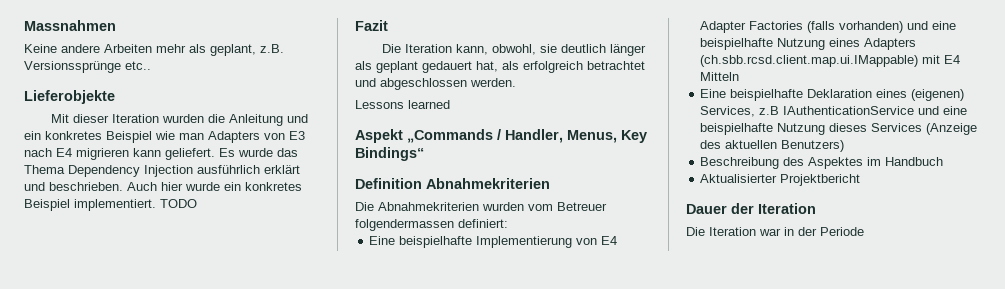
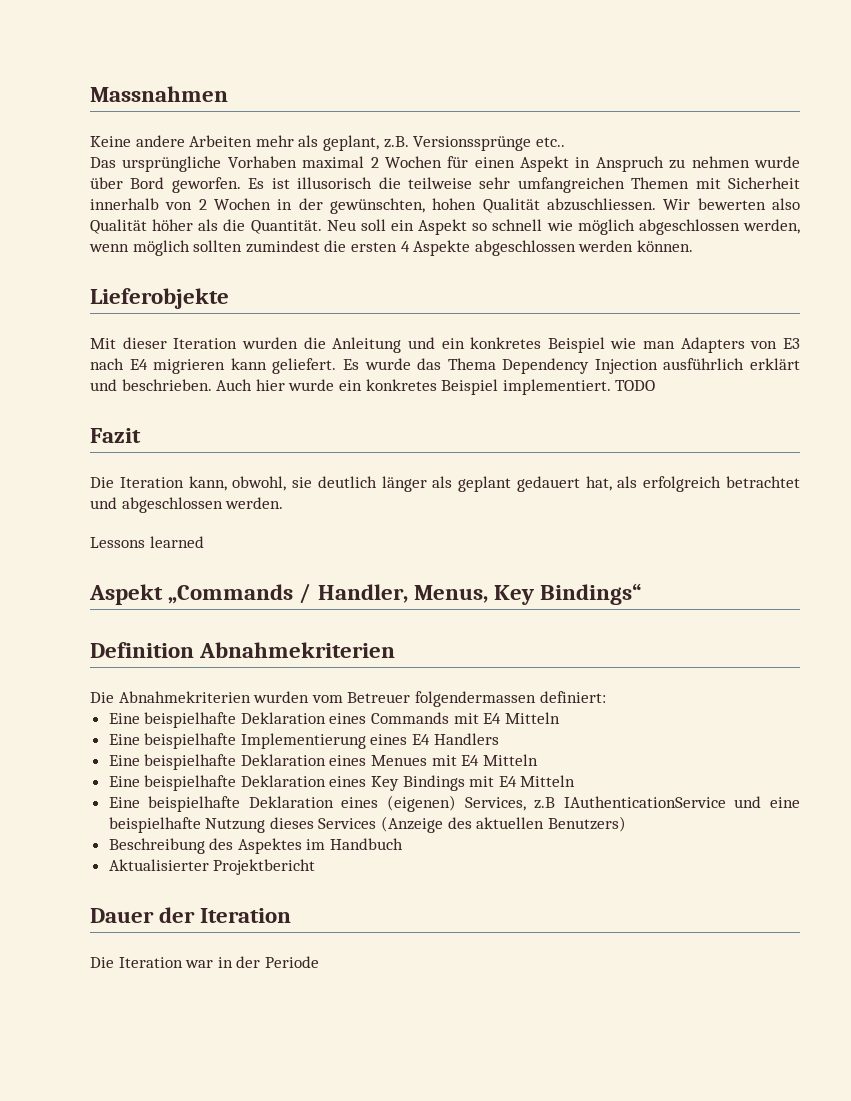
(151, 65) none -> [90,156,800,172] [90,177,800,193] [90,198,801,214] [90,219,800,235] [89,240,693,256] // Das ursprüngliche Vorhaben maximal 2 Wochen für einen Aspekt in Anspruch zu nehmen wurde über Bord geworfen. Es ist illusorisch die teilweise sehr umfangreichen Themen mit Sicherheit innerhalb von 2 Wochen in der gewünschten, hohen Qualität abzuschliessen. Wir bewerten also Qualität höher als die Quantität. Neu soll ein Aspekt so schnell wie möglich abgeschlossen werden, wenn möglich sollten zumindest die ersten 4 Aspekte abgeschlossen werden können.
[476,236,618,248] [700,21,957,33] [700,38,917,50] [700,55,919,67] Implementierung von E4 Adapter Factories (falls vorhanden) und eine beispielhafte Nutzung eines Adapters (ch.sbb.rcsd.client.map.ui.IMappable) -> [240,712,560,724] [108,733,499,749] [108,754,538,770] [108,775,465,791] Deklaration eines Commands mit E4 Mitteln // Eine beispielhafte Implementierung eines E4 Handlers // Eine beispielhafte Deklaration eines Menues mit E4 Mitteln // Eine beispielhafte Deklaration eines Key Bindings

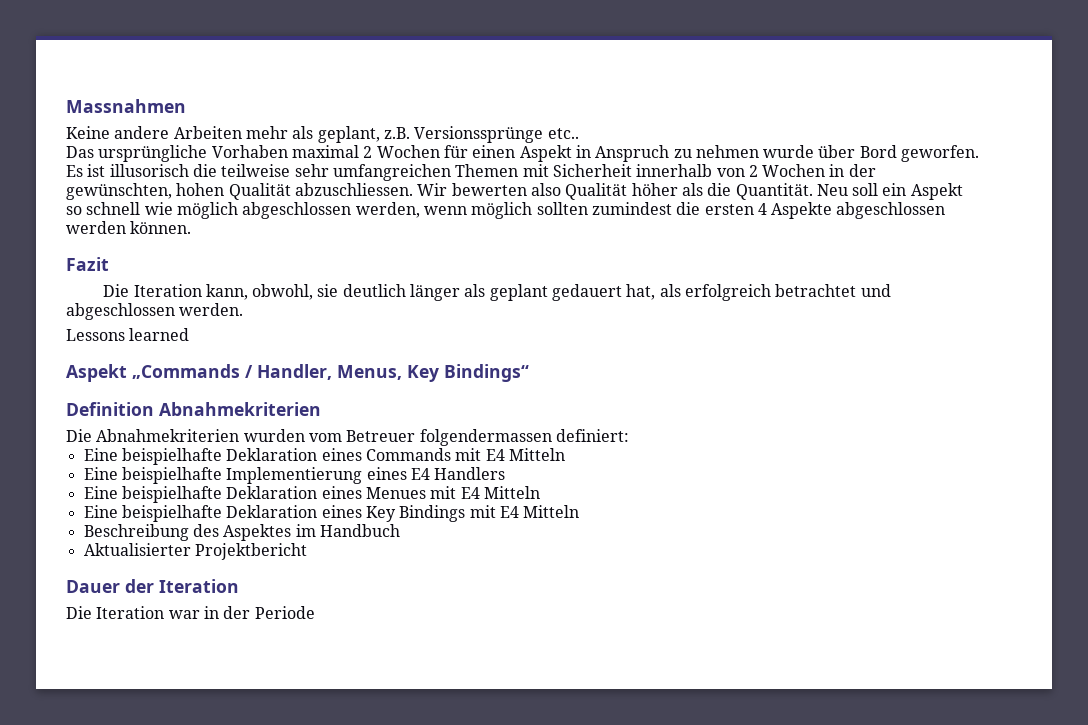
[90,288,229,309] [90,337,800,353] [90,358,800,374] [90,379,656,395] // Lieferobjekte // Mit dieser Iteration wurden die Anleitung und ein konkretes Beispiel wie man Adapters von E3 nach E4 migrieren kann geliefert. Es wurde das Thema Dependency Injection ausführlich erklärt und beschrieben. Auch hier wurde ein konkretes Beispiel implementiert. TODO -> (192, 227) none
[108,795,800,812] [108,816,626,833] // Eine beispielhafte Deklaration eines (eigenen) Services, z.B IAuthenticationService und eine beispielhafte Nutzung dieses Services (Anzeige des aktuellen Benutzers) -> (580, 511) none

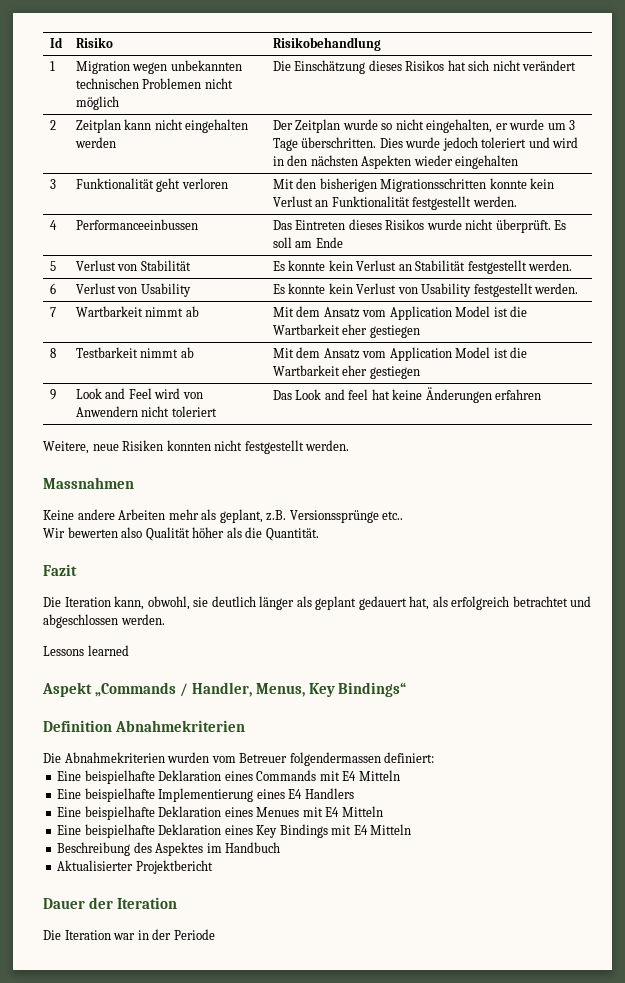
(66, 106) none -> [49,37,63,48] [75,37,113,48] [272,37,381,51] [49,61,55,71] [75,60,242,74] [75,78,233,89] [75,96,119,110] [272,60,577,74] [49,120,56,130] [75,119,249,133] [74,137,116,148] [272,119,576,133] [272,137,579,151] [272,155,519,169] [49,179,56,189] [75,178,228,192] [272,178,555,192] [272,196,517,210] [49,220,57,230] [75,219,198,230] [272,219,567,233] [272,237,343,248] [49,261,56,271] [75,260,191,271] [272,260,573,274] [49,283,56,294] [75,283,191,297] [272,283,579,297] [49,307,56,317] [75,306,199,317] [272,306,528,320] [272,324,420,338] [49,348,56,358] [75,347,194,358] [272,347,528,361] [272,365,420,379] [49,389,56,400] [75,388,203,399] [75,406,217,417] [272,387,542,403] [43,440,350,454] Id | Risiko | Risikobehandlung // 1 | Migration wegen unbekannten technischen Problemen nicht möglich | Die Einschätzung dieses Risikos hat sich nicht verändert // 2 | Zeitplan kann nicht eingehalten werden | Der Zeitplan wurde so nicht eingehalten, er wurde um 3 Tage überschritten. Dies wurde jedoch toleriert und wird in den nächsten Aspekten wieder eingehalten // 3 | Funktionalität geht verloren | Mit den bisherigen Migrationsschritten konnte kein Verlust an Funktionalität festgestellt werden. // 4 | Performanceeinbussen | Das Eintreten dieses Risikos wurde nicht überprüft. Es soll am Ende // 5 | Verlust von Stabilität | Es konnte kein Verlust an Stabilität festgestellt werden. // 6 | Verlust von Usability | Es konnte kein Verlust von Usability festgestellt werden. // 7 | Wartbarkeit nimmt ab | Mit dem Ansatz vom Application Model ist die Wartbarkeit eher gestiegen // 8 | Testbarkeit nimmt ab | Mit dem Ansatz vom Application Model ist die Wartbarkeit eher gestiegen // 9 | Look and Feel wird von Anwendern nicht toleriert | Das Look and feel hat keine Änderungen erfahren // Weitere, neue Risiken konnten nicht festgestellt werden. //
[66,145,980,162] [66,164,876,181] [66,183,413,200] Das ursprüngliche Vorhaben maximal 2 Wochen für einen Aspekt in Anspruch zu nehmen wurde über Bord geworfen. Es ist illusorisch die teilweise sehr umfangreichen Themen mit Sicherheit innerhalb von 2 Wochen in der gewünschten, hohen Qualität abzuschliessen. -> (404, 515) none
[816,183,963,200] [66,202,946,219] [66,221,192,234] Neu soll ein Aspekt so schnell wie möglich abgeschlossen werden, wenn möglich sollten zumindest die ersten 4 Aspekte abgeschlossen werden können. -> (319, 534) none

